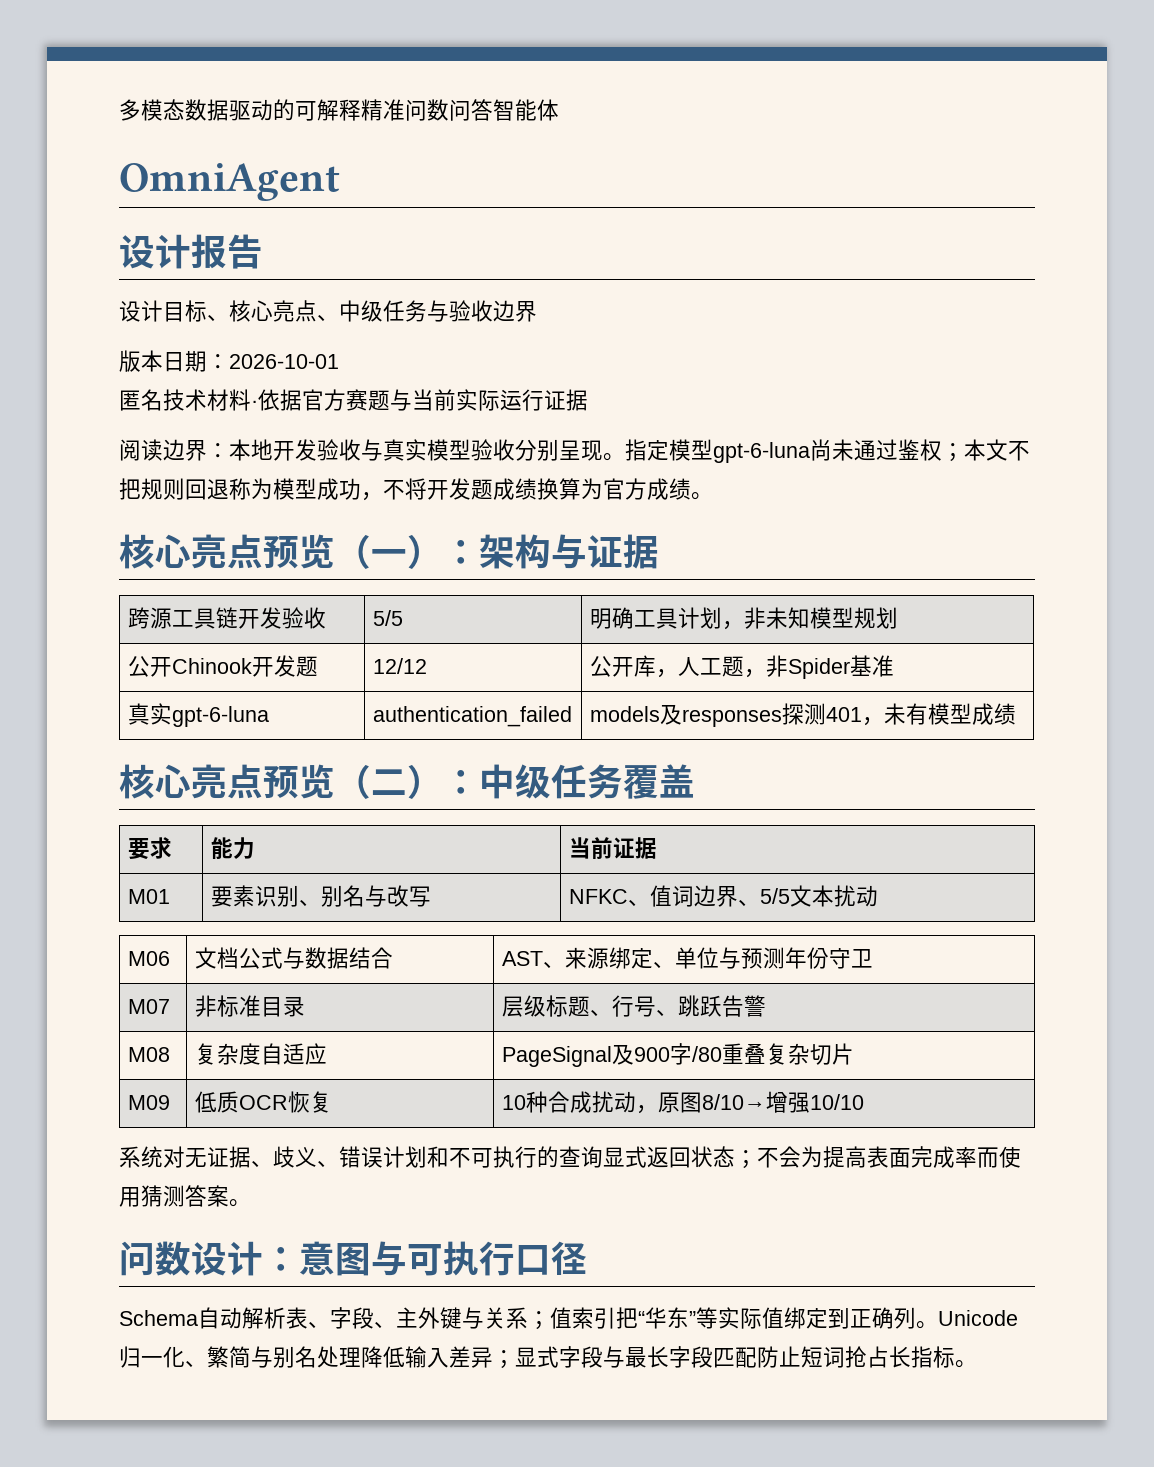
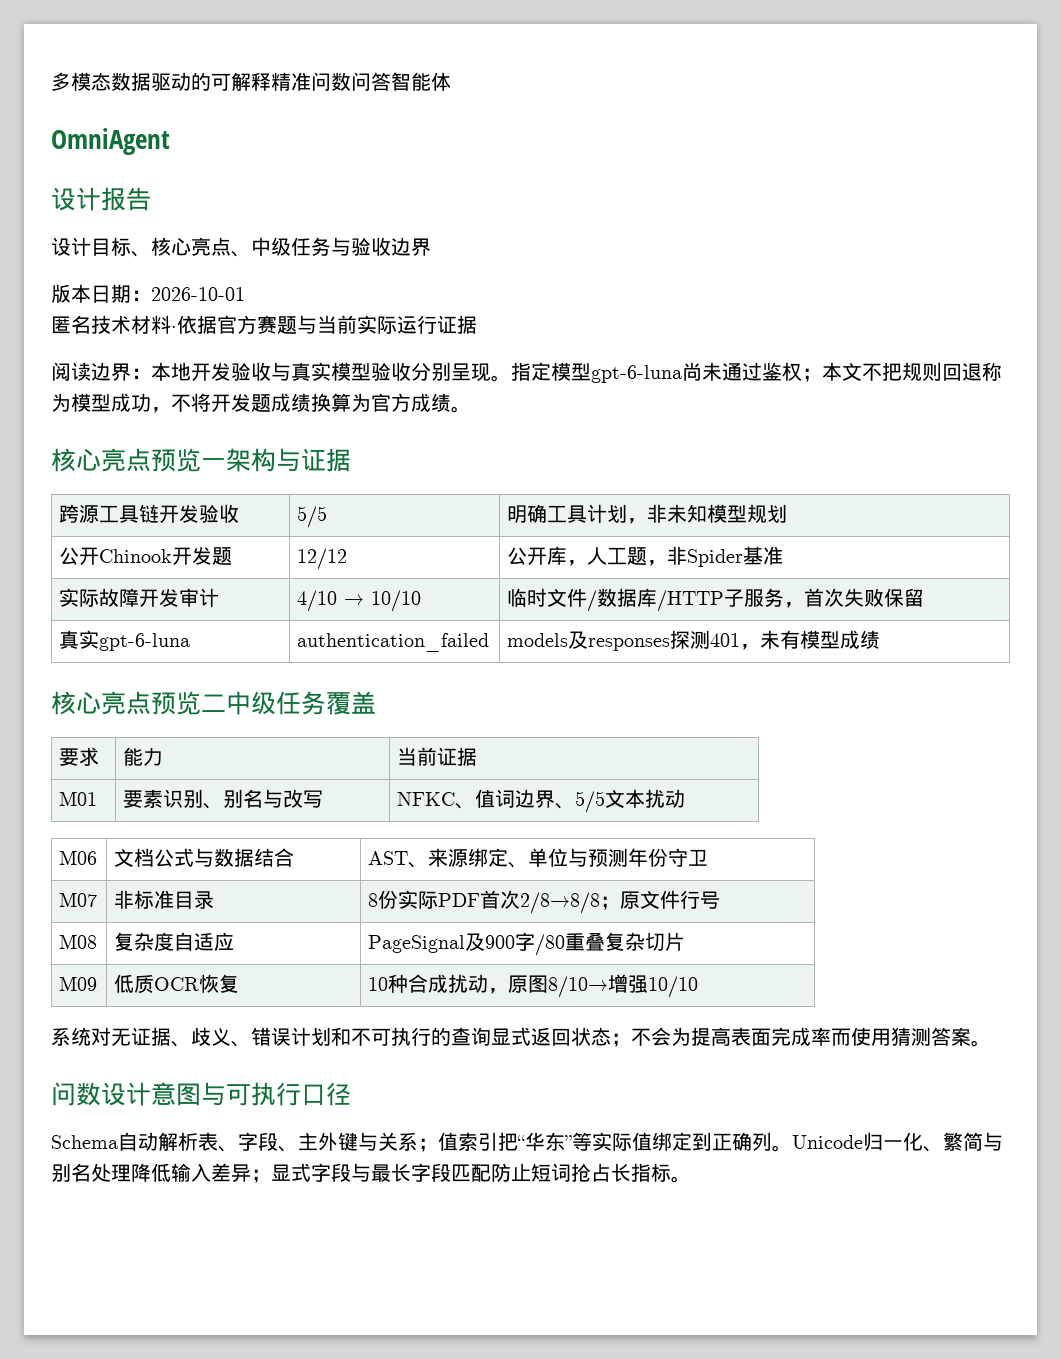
[335,534,479,569] （一）： -> [201,458,226,469] 一
(894, 666) none -> [59,588,220,607] [297,590,422,612] [507,588,925,612] // 实际故障开发审计 | 4/10 → 10/10 | 临时文件/数据库/HTTP子服务，首次失败保留
[335,764,479,799] （二）： -> [201,694,226,712] 二
[501,995,612,1017] 层级标题、 -> [368,890,681,914] 8份实际PDF首次2/8→8/8；原文件
[655,995,766,1017] 、跳跃告警 -> (721, 900) none
[263,1247,299,1272] ： -> (151, 1094) none

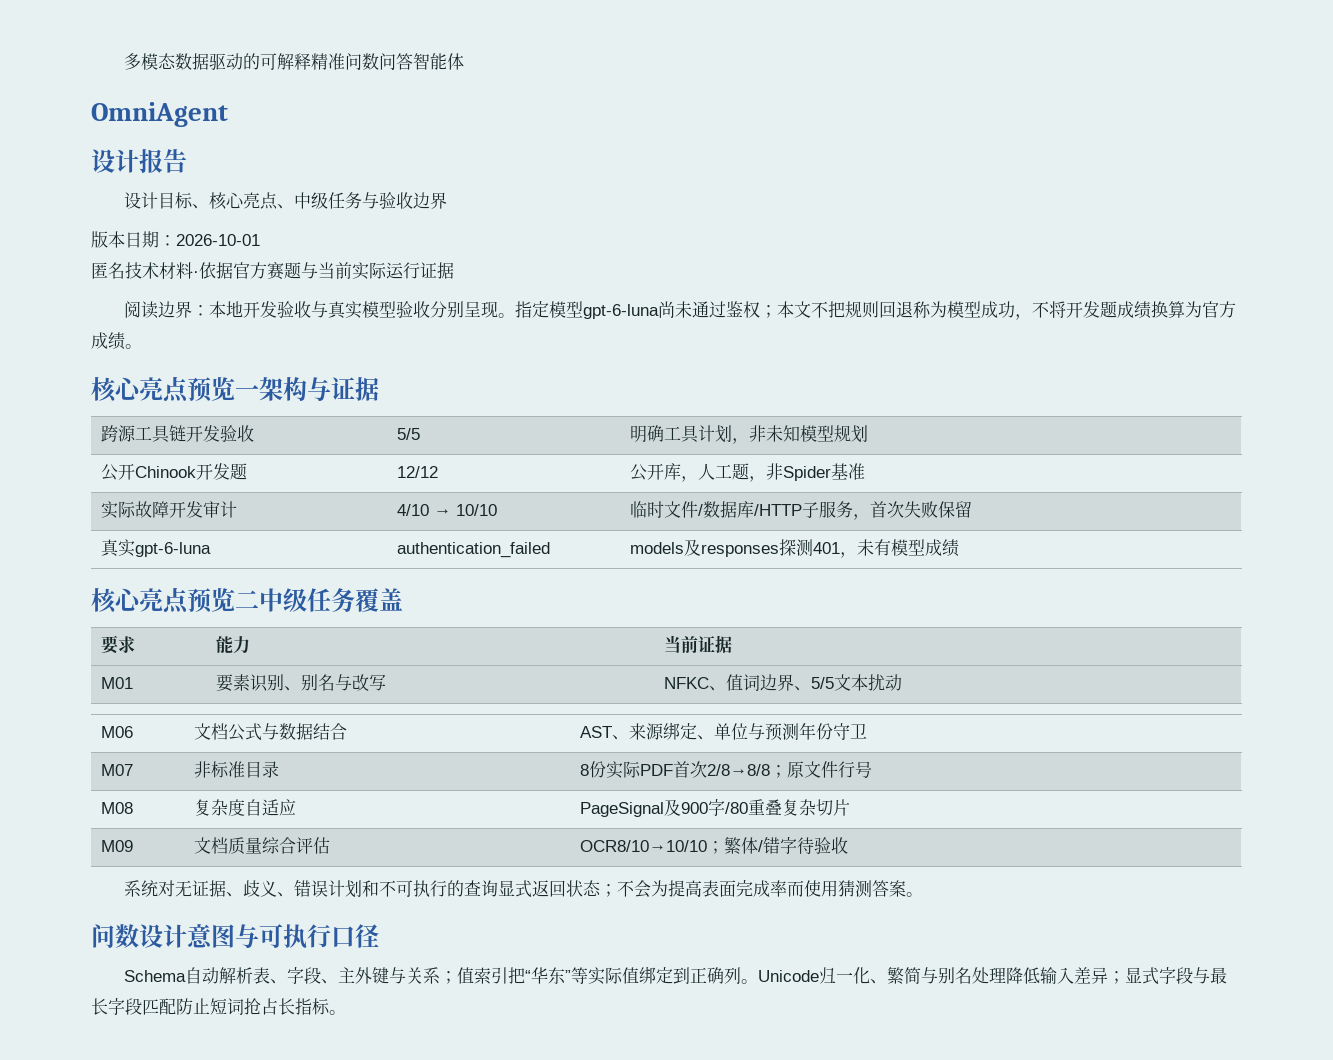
[114,974,240,993] [368,974,699,998] 低质OCR恢复 | 10种合成扰动，原图8/10→增强10/10 -> [194,837,331,855] [580,837,849,855] 文档质量综合评估 | OCR8/10→10/10；繁体/错字待验收

